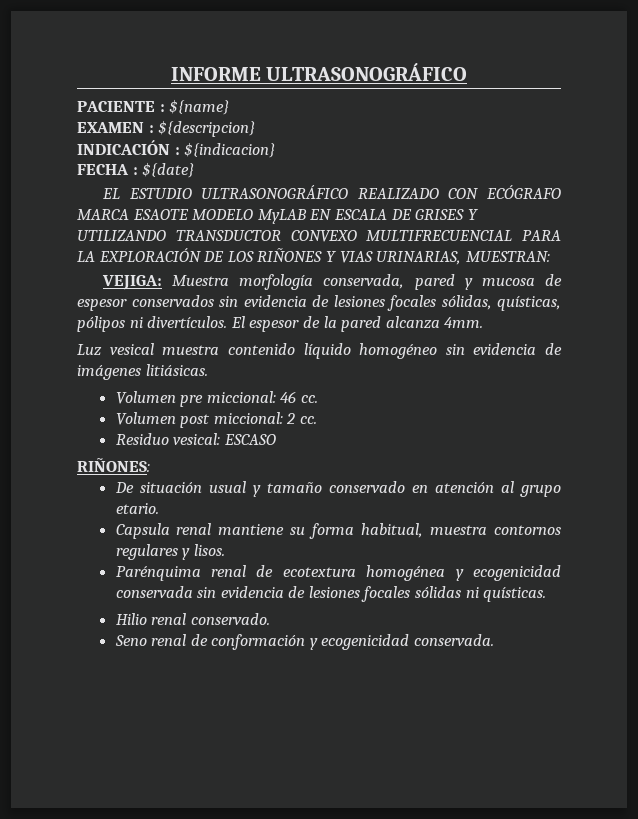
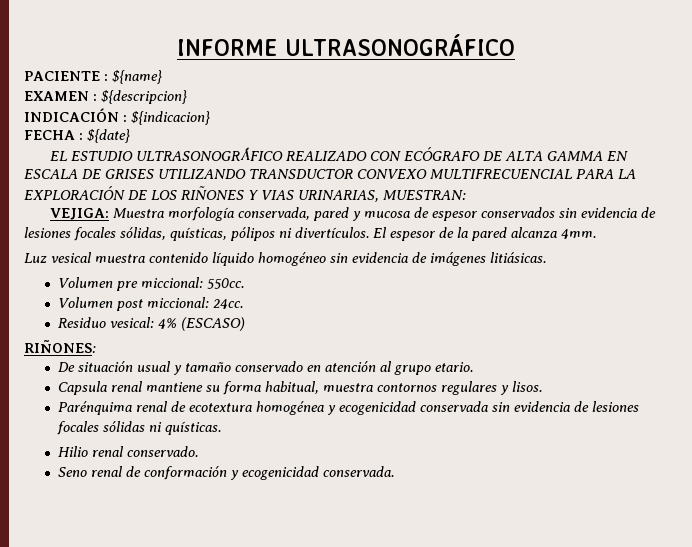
[77,209,307,224] MARCA ESAOTE MODELO MyLAB -> [483,151,604,161] DE ALTA GAMMA
[467,209,479,220] Y -> (154, 174) none
[280,391,318,403] 46 cc. -> [206,278,244,289] 550cc.
[286,413,317,424] 2 cc. -> [212,298,243,309] 24cc.
[223,434,276,445] ESCASO -> [157,317,245,331] 4% (ESCASO)

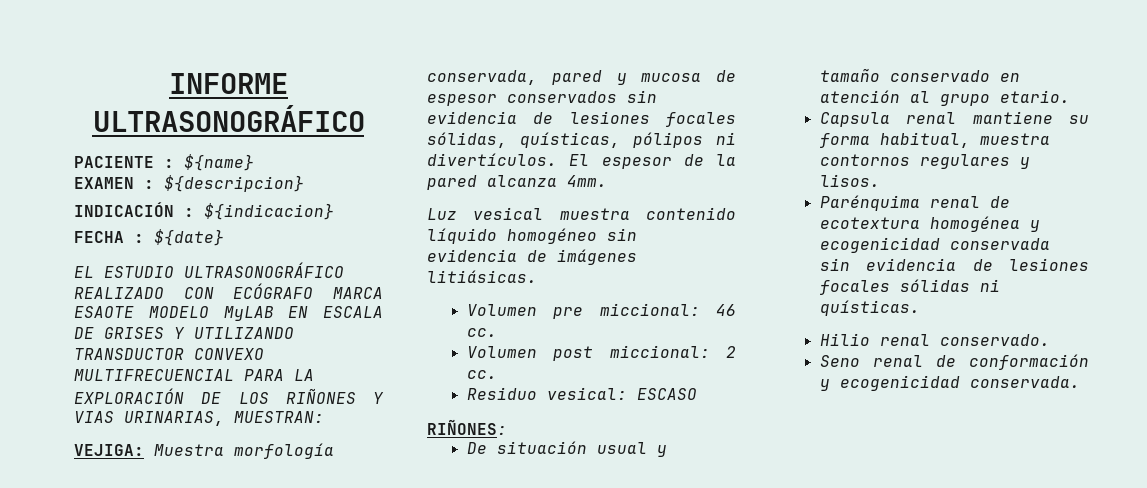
[483,151,604,161] DE ALTA GAMMA -> [333,287,383,299] [74,306,274,321] MARCA ESAOTE MODELO MyLAB
(154, 174) none -> [174,327,185,339] Y
[206,278,244,289] 550cc. -> [716,304,736,316] [466,328,497,337] 46 cc.
[212,298,243,309] 24cc. -> [726,346,736,358] [466,370,497,379] 2 cc.
[157,317,245,331] 4% (ESCASO) -> [636,388,697,400] ESCASO

